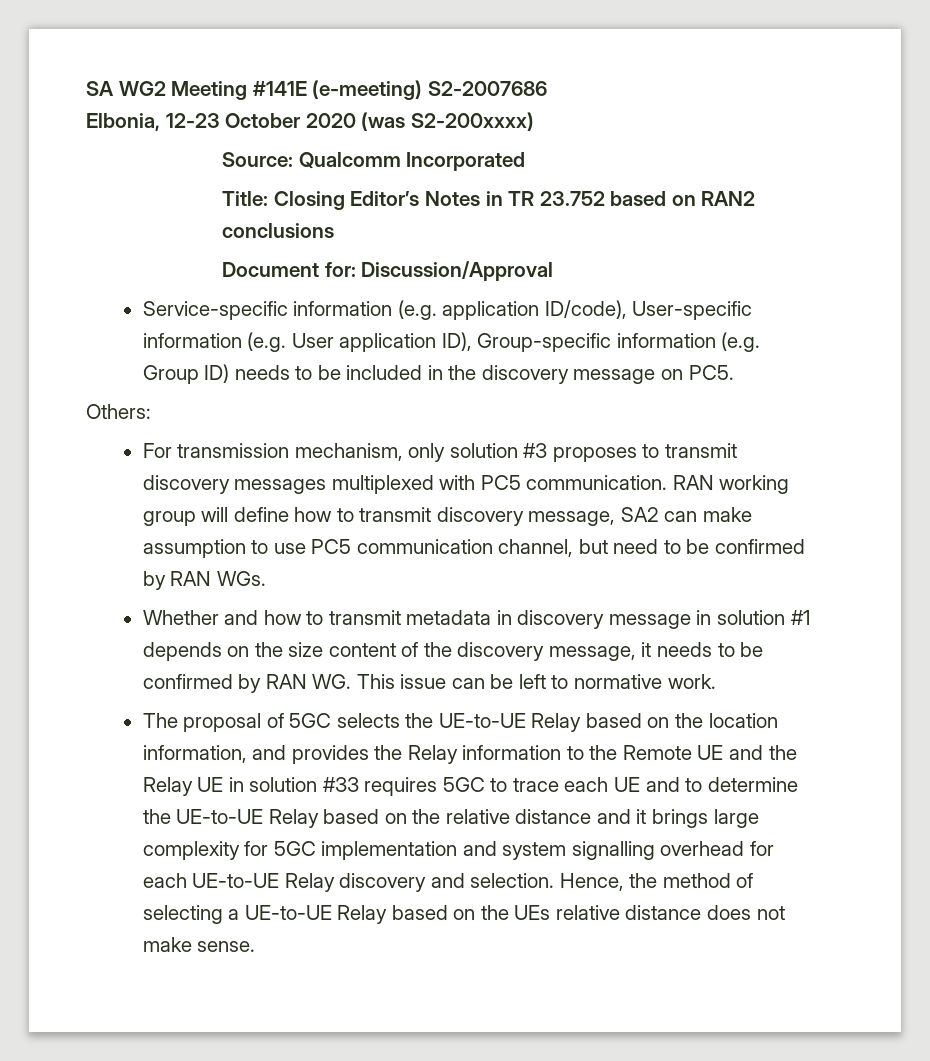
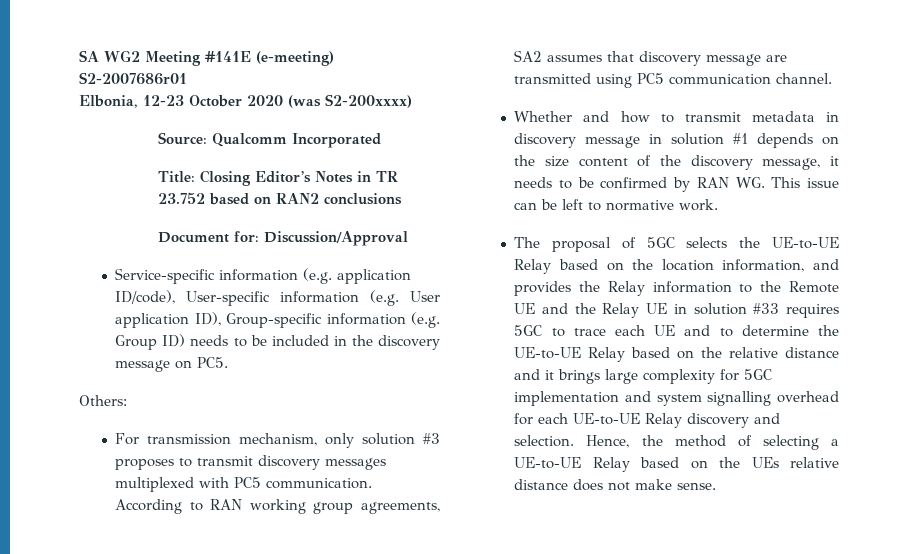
[427,81,547,96] S2-2007686 -> [79,72,187,85] S2-2007686r01
(668, 482) none -> [115,499,203,514] According to
[201,507,753,526] [142,539,806,558] [142,571,266,590] will define how to transmit discovery message, SA2 can make assumption to use PC5 communication channel, but need to be confirmed by RAN WGs. -> [361,502,440,514] [514,50,788,66] [514,73,833,88] agreements, SA2 assumes that discovery message are transmitted using PC5 communication channel.

